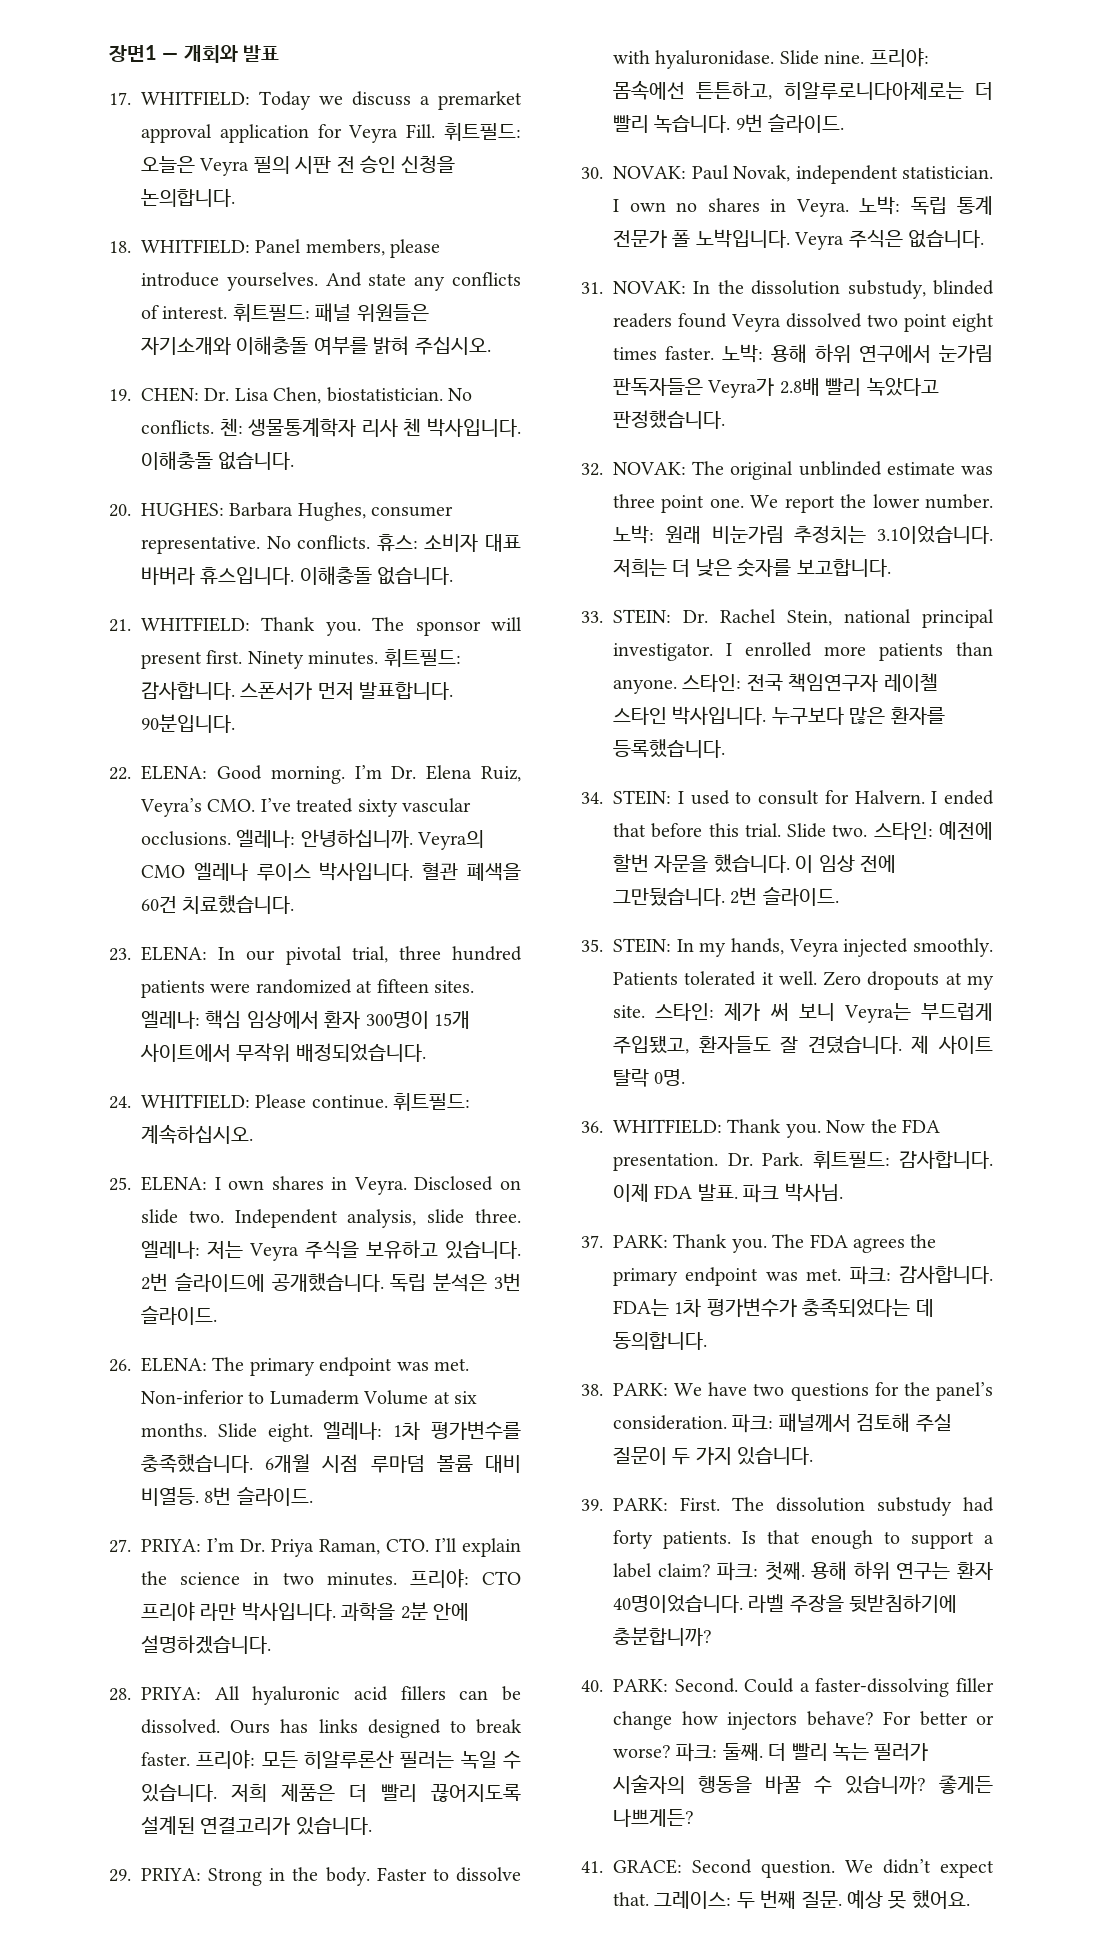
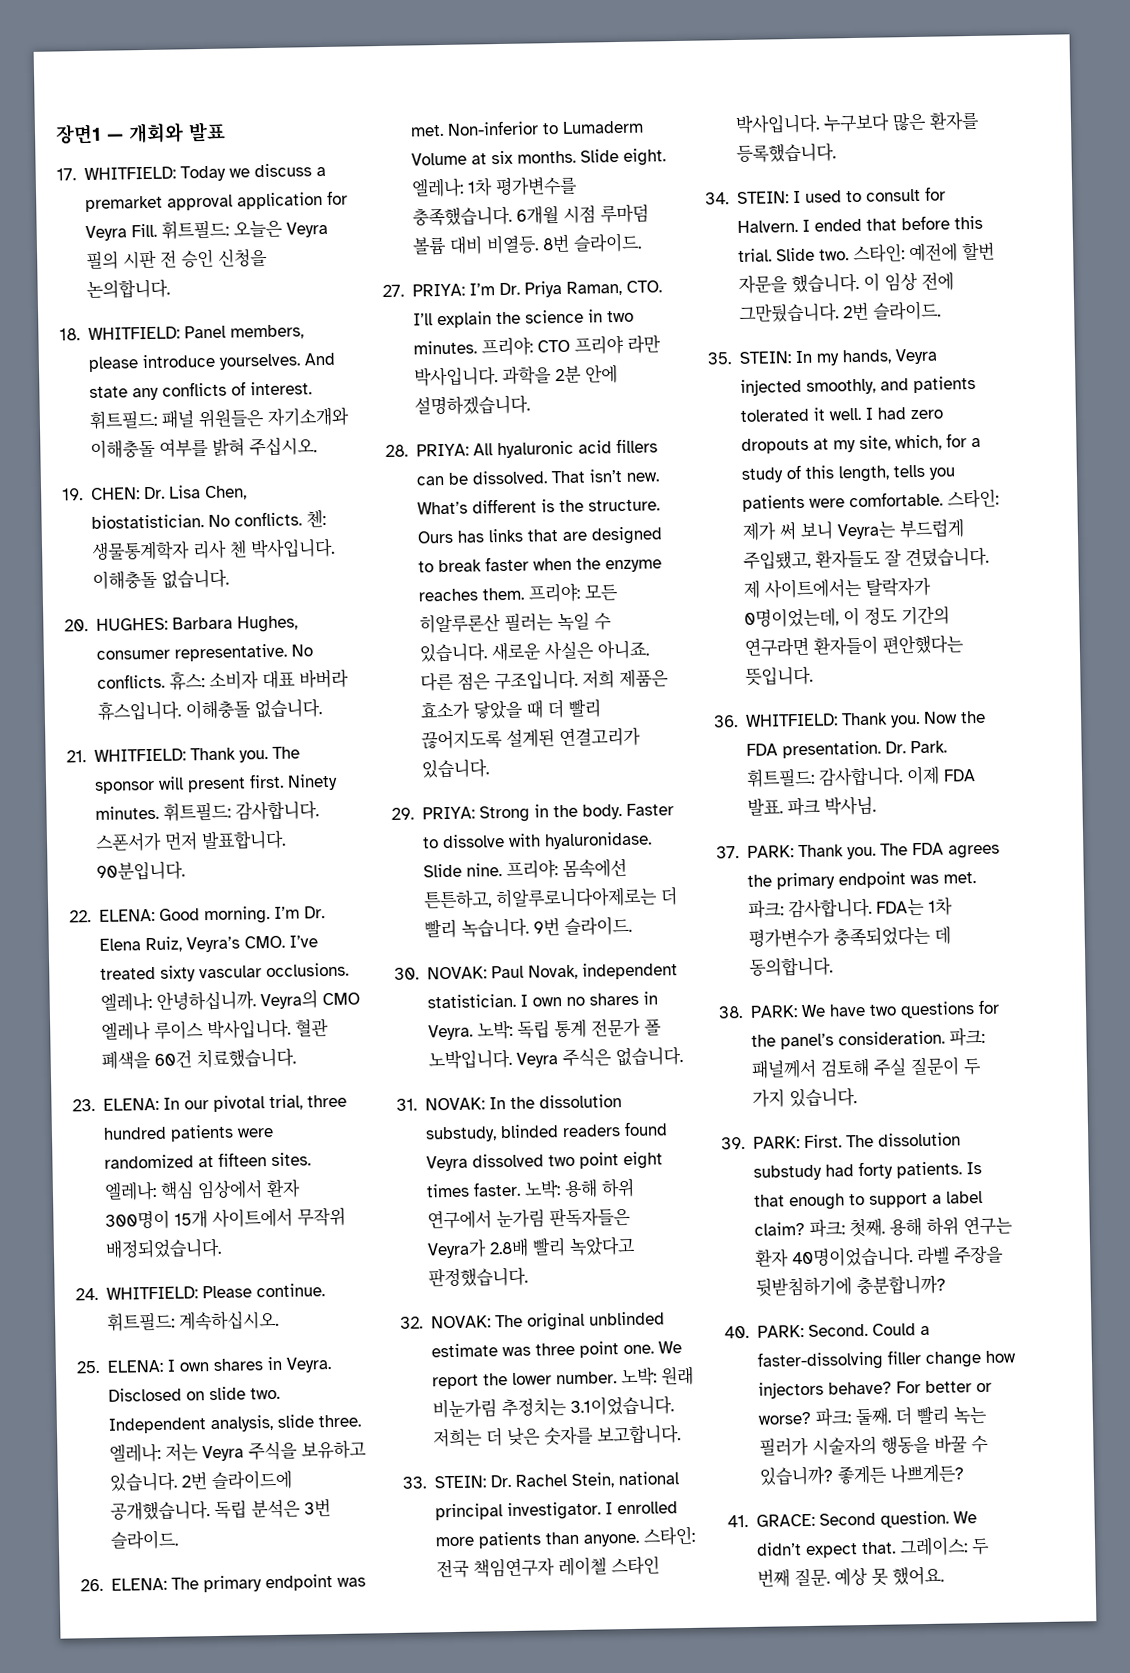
(220, 1726) none -> [550,468,660,484] [416,498,660,515] That isn’t new. What’s different is the structure.
(358, 1726) none -> [526,529,587,542] that are
[141,1752,190,1766] faster. -> [484,556,662,573] [417,587,524,602] faster when the enzyme reaches them.
[231,1783,335,1802] 저희 제품은 -> [490,639,649,662] [419,668,669,692] [419,699,543,721] 새로운 사실은 아니죠. 다른 점은 구조입니다. 저희 제품은 효소가 닿았을 때
[913,938,993,957] [613,971,994,990] [613,1005,645,1018] smoothly. Patients tolerated it well. Zero dropouts at my site. -> [805,375,976,395] [739,407,943,422] [740,433,981,454] [740,464,956,483] [741,491,943,512] smoothly, and patients tolerated it well. I had zero dropouts at my site, which, for a study of this length, tells you patients were comfortable.
[938,1035,993,1054] [613,1069,686,1087] 사이트 탈락 0명. -> [763,576,931,599] [743,605,950,628] [743,634,964,657] [744,666,813,686] 사이트에서는 탈락자가 0명이었는데, 이 정도 기간의 연구라면 환자들이 편안했다는 뜻입니다.

